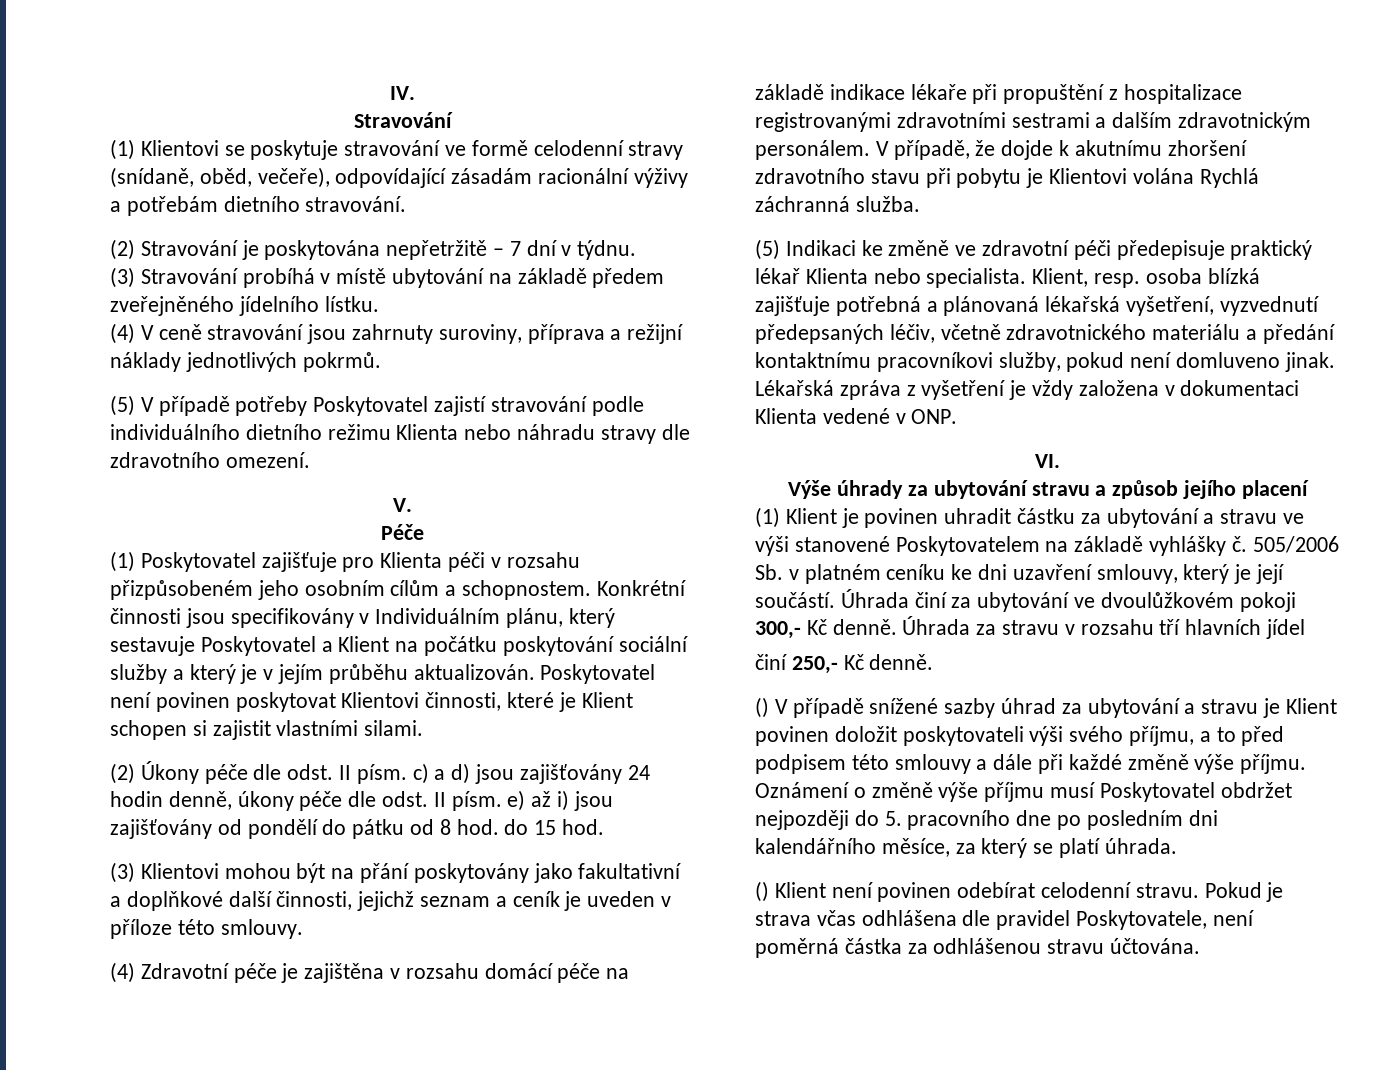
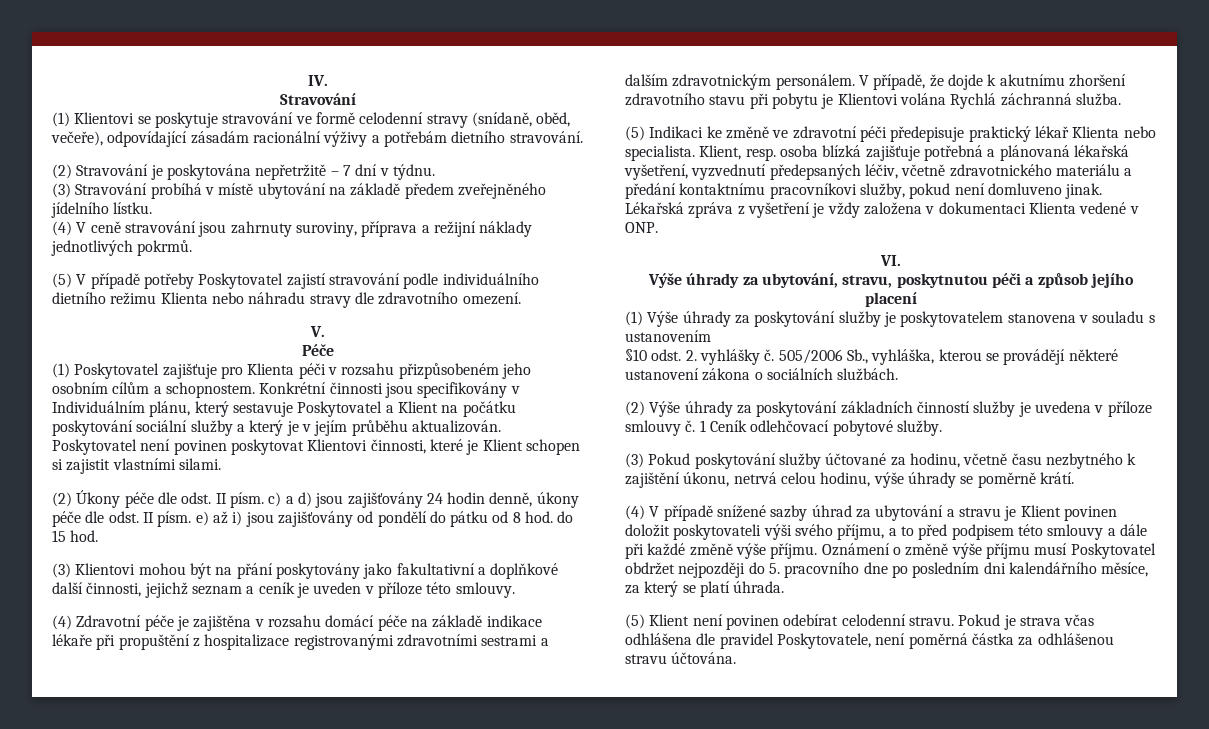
[933,480,1090,499] ubytování stravu -> [762,273,1021,288] ubytování, stravu, poskytnutou péči
[785,508,1305,528] [755,536,1339,556] [755,564,1285,584] [755,589,1296,612] [755,616,1306,639] [755,654,934,674] [755,697,769,718] Klient je povinen uhradit částku za ubytování a stravu ve výši stanovené Poskytovatelem na základě vyhlášky č. 505/2006 Sb. v platném ceníku ke dni uzavření smlouvy, který je její součástí. Úhrada činí za ubytování ve dvoulůžkovém pokoji 300,- Kč denně. Úhrada za stravu v rozsahu tří hlavních jídel // činí 250,- Kč denně. // () -> [647,311,1155,327] [625,330,711,342] [625,349,1118,365] [625,368,899,381] [625,401,1152,417] [625,420,942,436] [625,453,1137,469] [625,472,1074,488] [625,505,645,520] Výše úhrady za poskytování služby je poskytovatelem stanovena v souladu s ustanovením // §10 odst. 2. vyhlášky č. 505/2006 Sb., vyhláška, kterou se provádějí některé ustanovení zákona o sociálních službách. // (2) Výše úhrady za poskytování základních činností služby je uvedena v příloze smlouvy č. 1 Ceník odlehčovací pobytové služby. // (3) Pokud poskytování služby účtované za hodinu, včetně času nezbytného k zajištění úkonu, netrvá celou hodinu, výše úhrady se poměrně krátí. // (4)
[755,881,769,902] () -> [625,614,645,629] (5)

